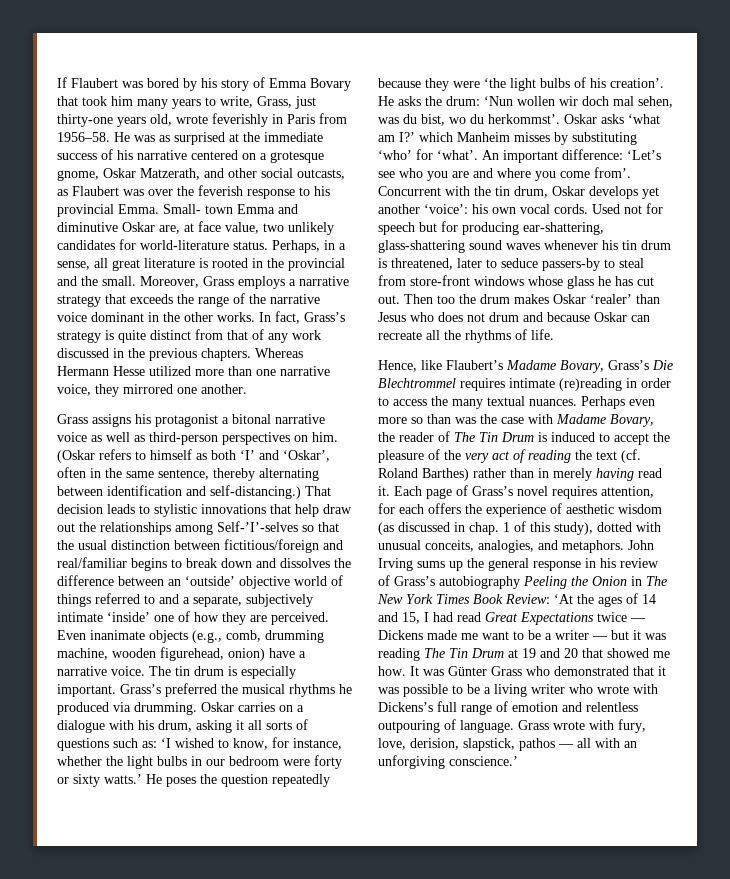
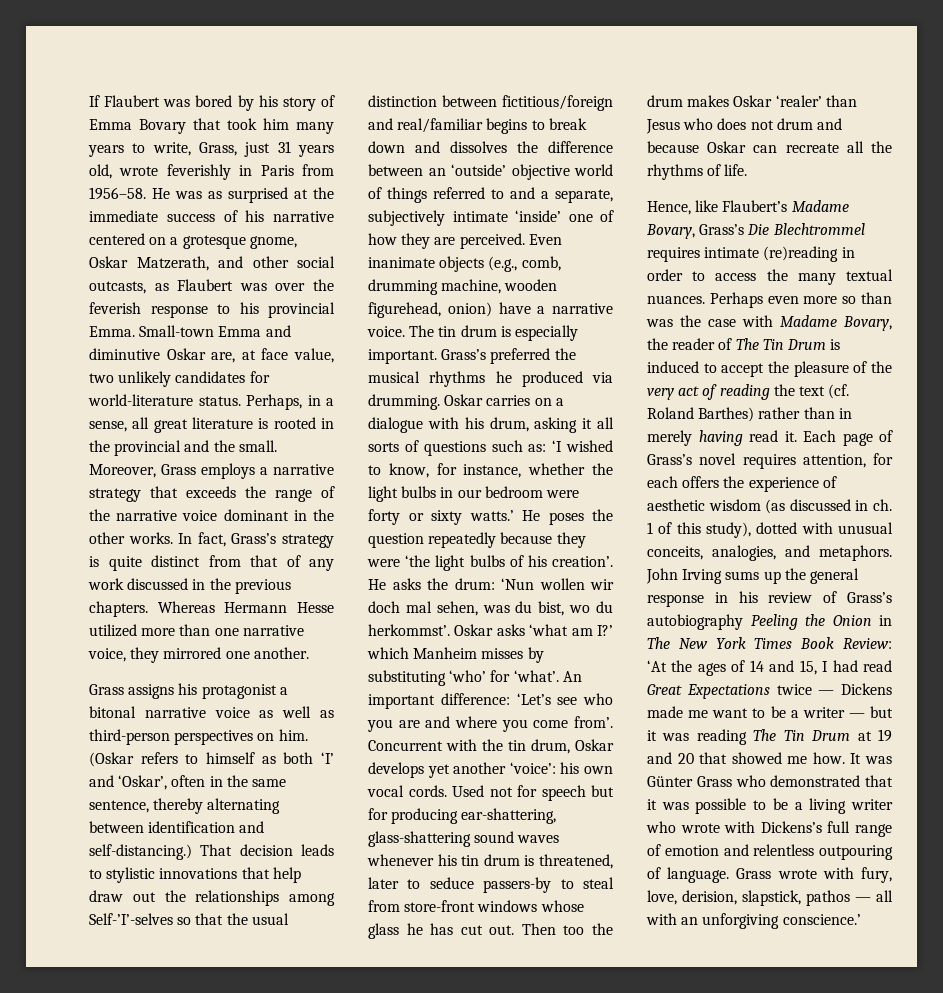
[57,114,113,127] thirty-one -> [277,141,291,153] 31
[163,204,233,214] Small- town -> [139,325,215,337] Small-town
[469,522,499,535] chap. -> [873,499,892,511] ch.

